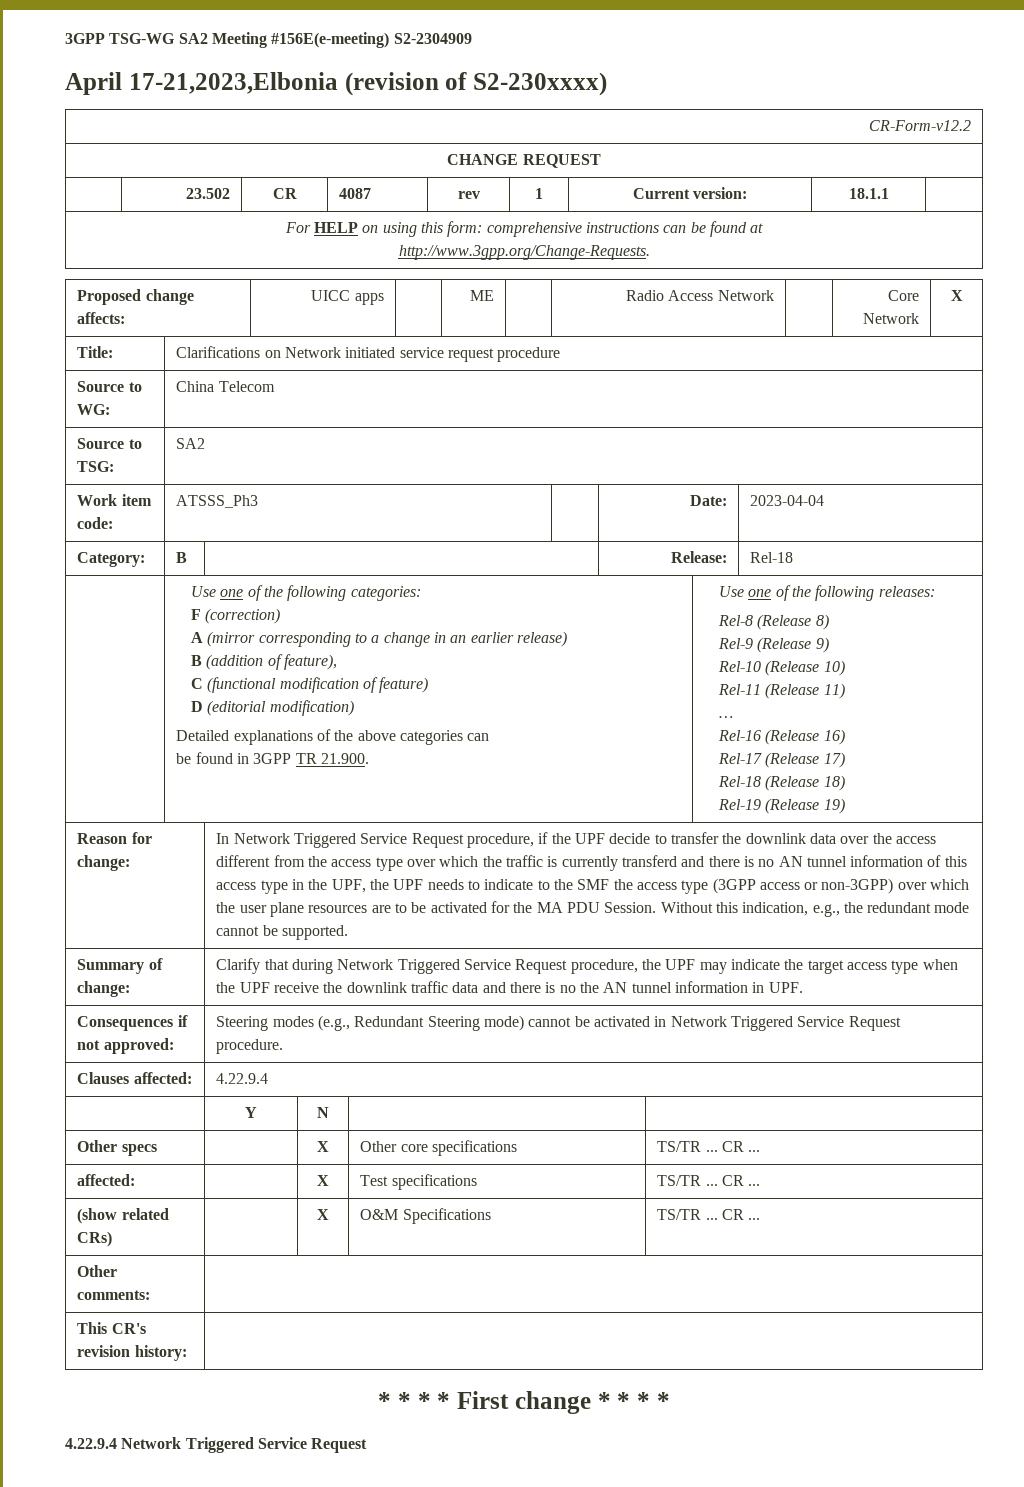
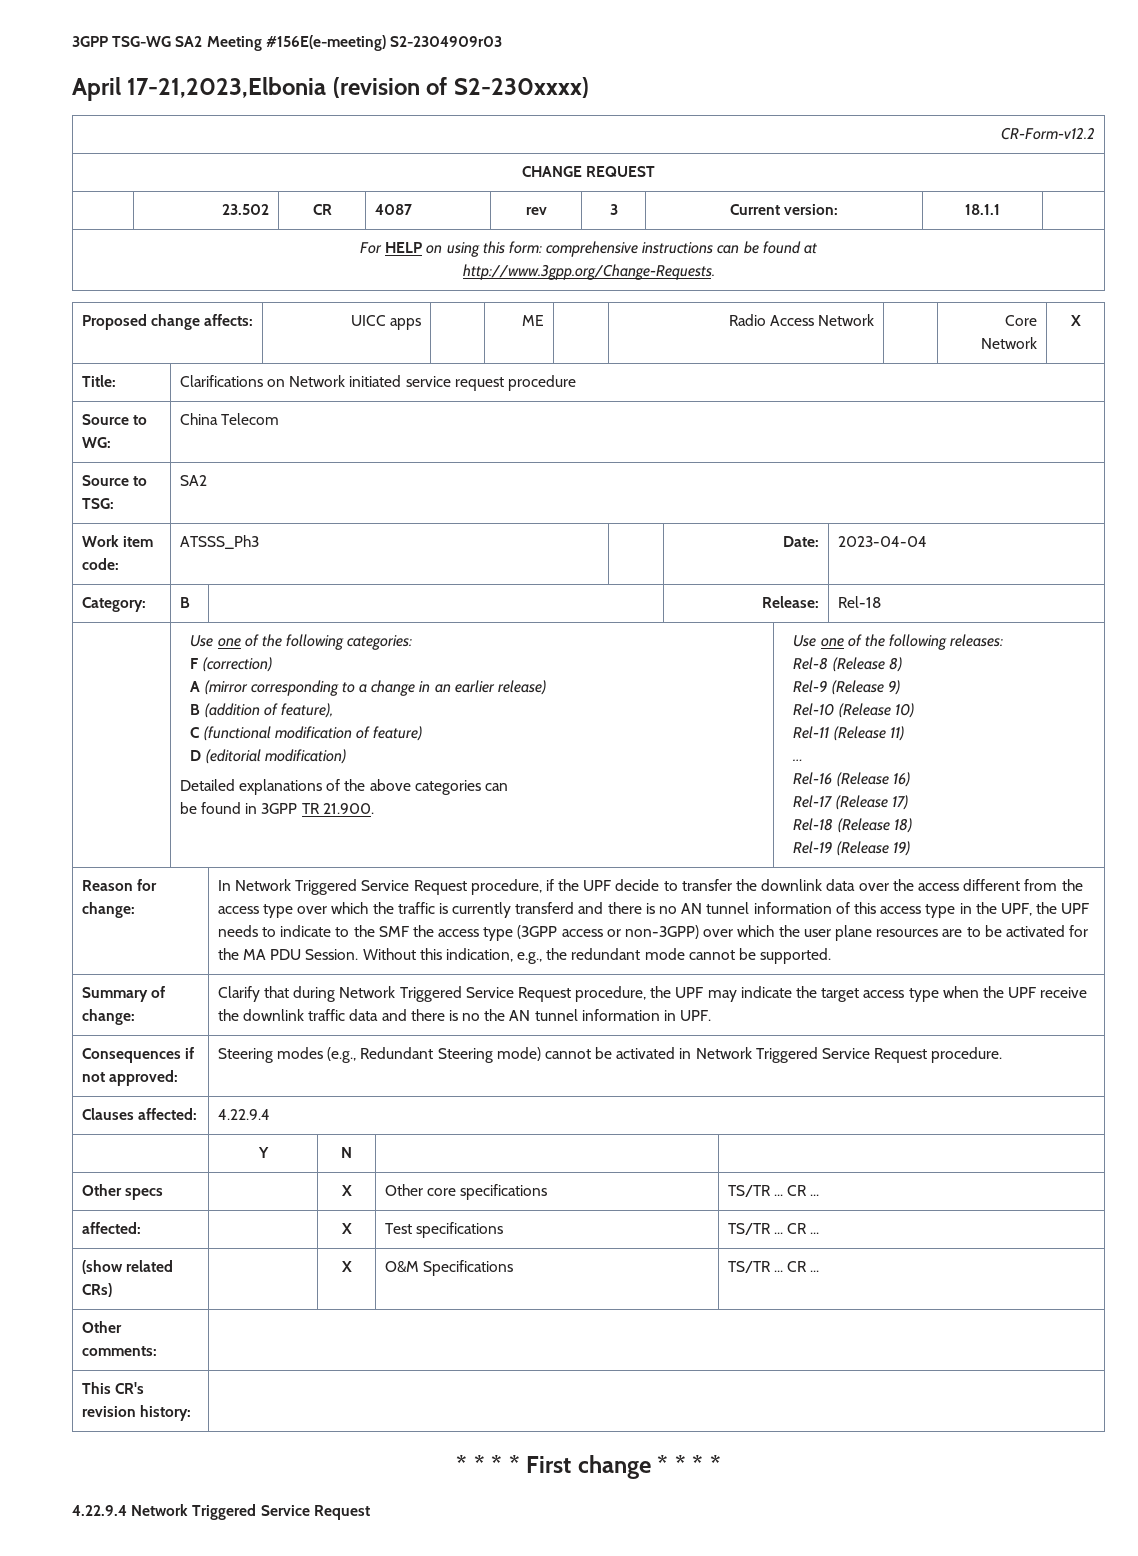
[393,33,472,44] S2-2304909 -> [389,36,502,47] S2-2304909r03
[535,188,543,199] 1 -> [609,204,618,215] 3

